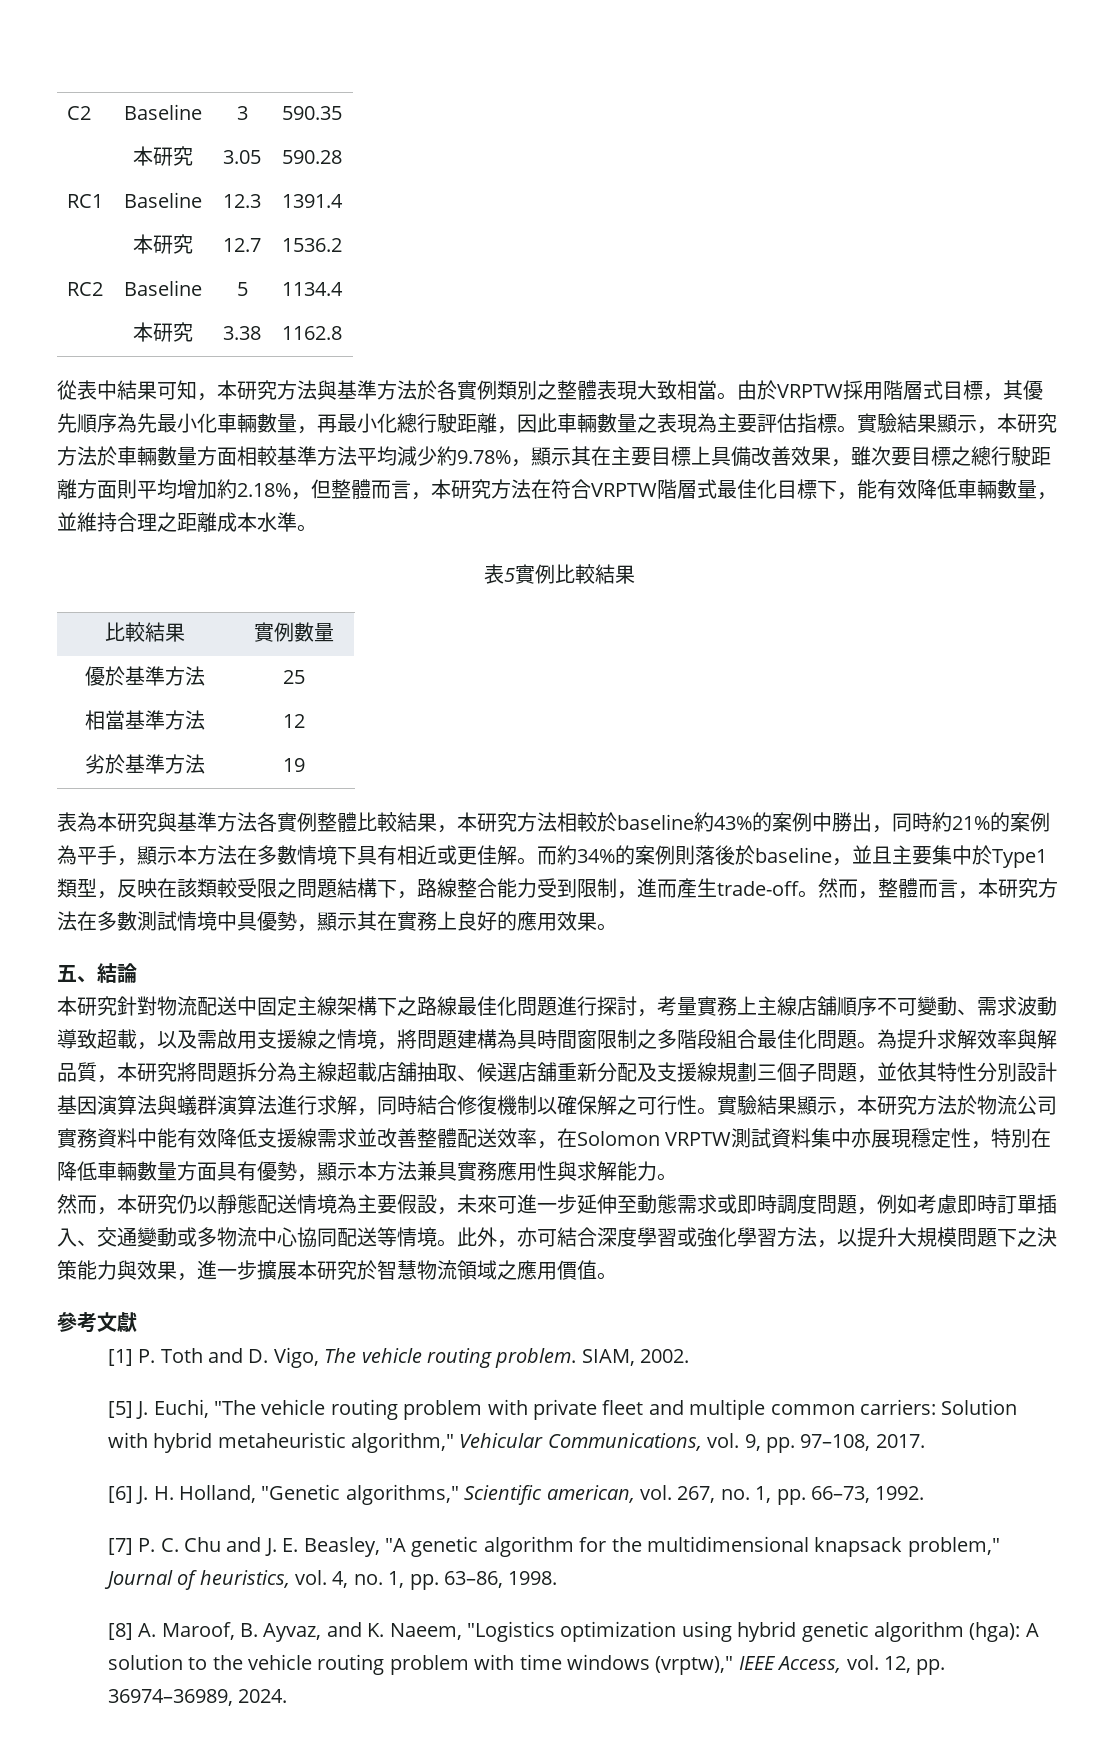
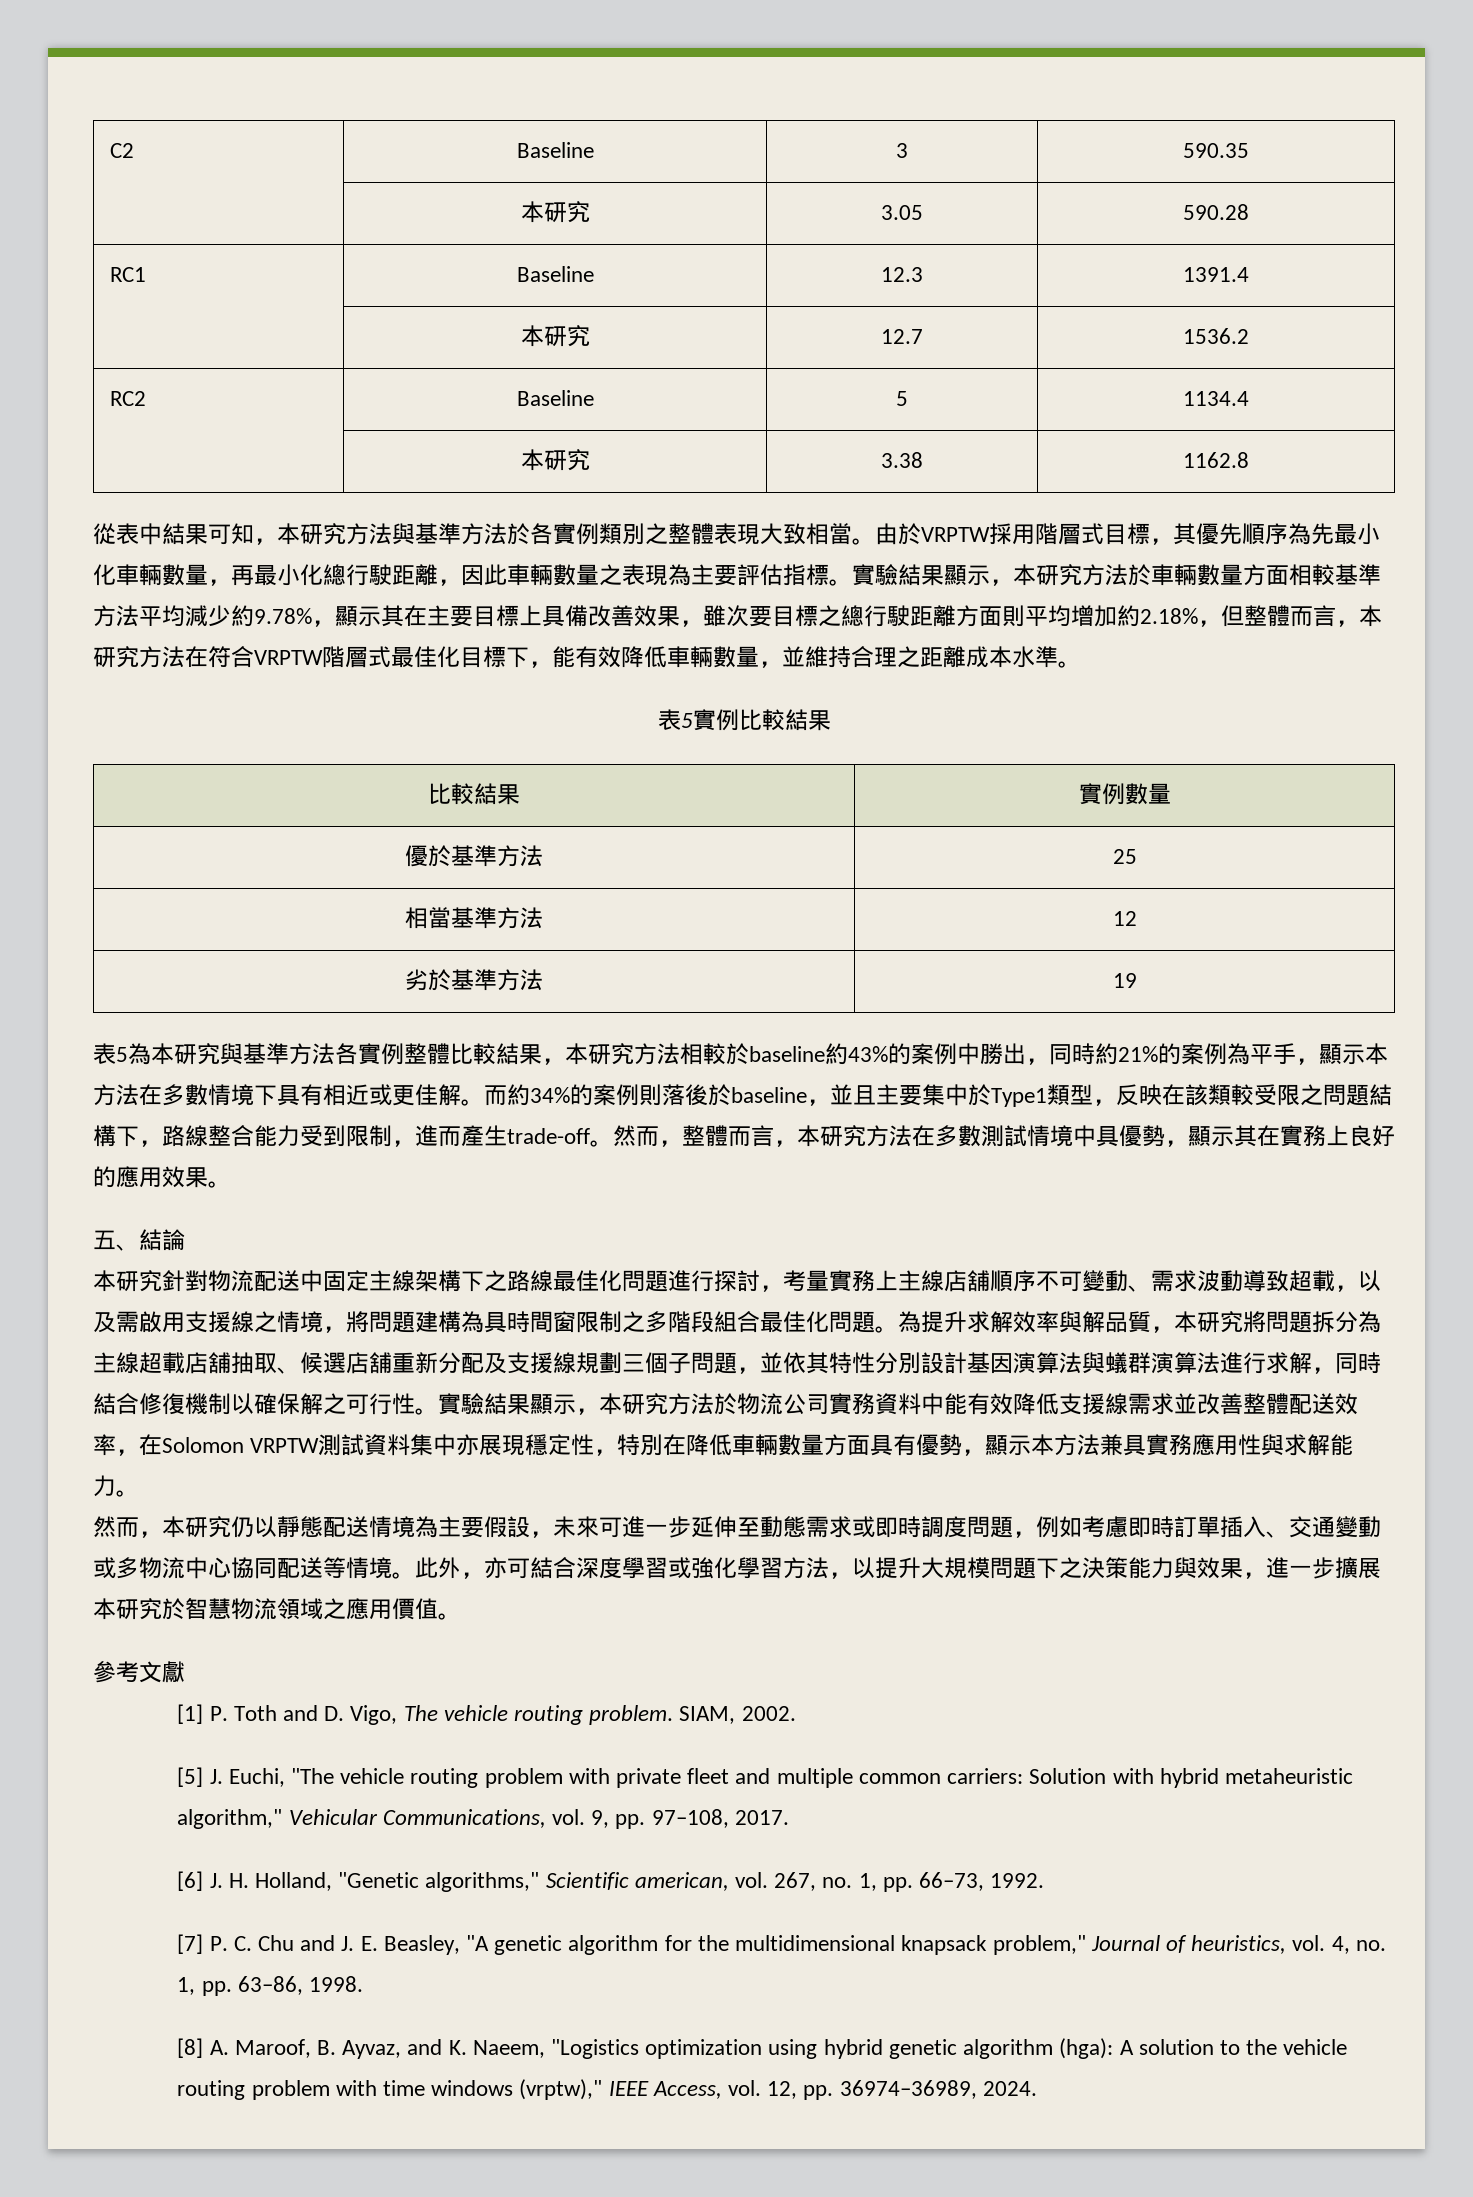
(77, 822) none -> [116,1047,128,1062] 5

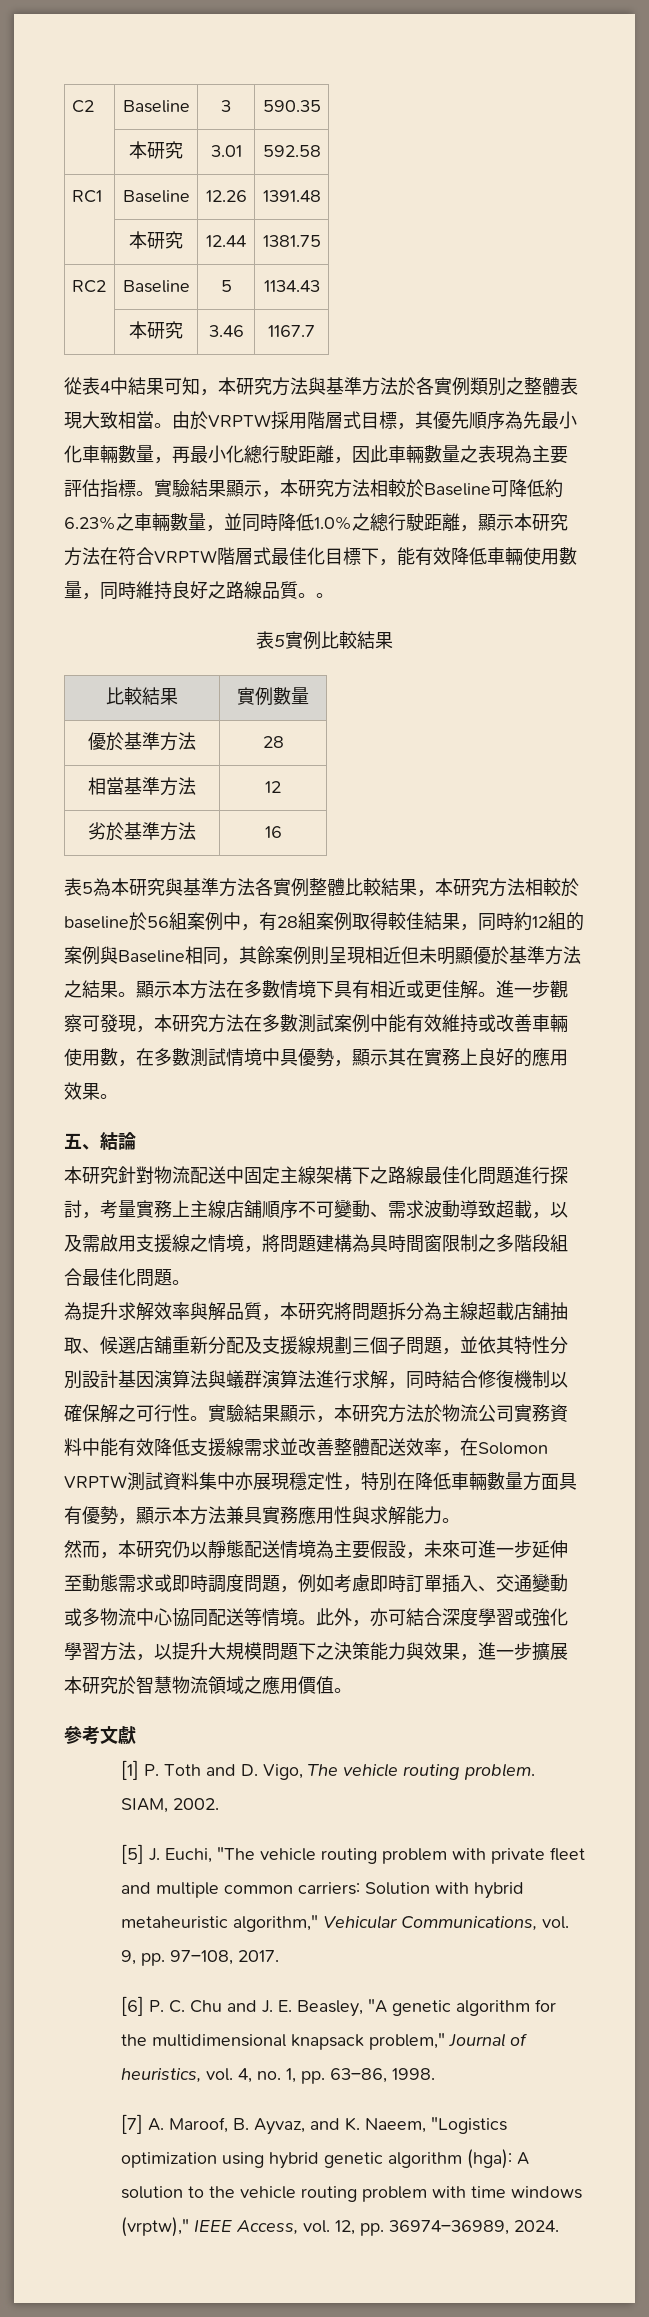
[881,205,923,220] [1183,204,1249,220] 3.05 | 590.28 -> [210,145,242,157] [262,145,321,157] 3.01 | 592.58
[881,267,923,282] [1183,267,1249,282] [520,325,590,347] [881,329,923,344] [1183,328,1249,344] 12.3 | 1391.4 // | 本研究 | 12.7 | 1536.2 -> [205,190,247,202] [262,190,321,202] [129,231,183,249] [206,235,246,247] [262,235,321,247] 12.26 | 1391.48 // | 本研究 | 12.44 | 1381.75
[1183,391,1249,406] [520,449,590,471] [881,452,923,468] [1183,452,1249,468] 1134.4 // | 本研究 | 3.38 | 1162.8 -> [263,280,320,292] [129,321,183,339] [208,325,244,337] [268,325,315,337] 1134.43 // | 本研究 | 3.46 | 1167.7
(139, 533) none -> [100,381,110,393] 4
[1128,564,1381,586] [93,605,1359,627] 於車輛數量方面相較基準方法平均減少約9.78%，顯示其在主要目標上具備改善效果，雖次要目標之總行駛距離方面則平均增加約2.18%，但整體而言， -> [370,479,563,498] [64,513,514,532] 相較於Baseline可降低約6.23%之車輛數量，並同時降低1.0%之總行駛距離，顯示
[713,646,1058,668] 數量，並維持合理之距離成本水準 -> [523,547,577,565] [64,581,316,600] 使用數量，同時維持良好之路線品質。
[1112,849,1137,864] 25 -> [262,736,284,748] 28
[1112,973,1137,988] 19 -> [264,826,282,838] 16
[825,1043,1319,1065] 約43%的案例中勝出，同時約21%的案例為平手， -> [129,912,584,931] [64,946,581,965] [64,980,136,998] 於56組案例中，有28組案例取得較佳結果，同時約12組的案例與Baseline相同，其餘案例則呈現相近但未明顯優於基準方法之結果。
[484,1084,1392,1107] [93,1125,774,1147] 而約34%的案例則落後於baseline，並且主要集中於Type1類型，反映在該類較受限之問題結構下，路線整合能力受到限制，進而產生trade-off。然而，整體而言 -> [496,980,568,998] [64,1014,136,1033] 進一步觀察可發現
(1027, 1136) none -> [334,1014,568,1033] [64,1048,226,1067] 案例中能有效維持或改善車輛使用數，在多數測試
(898, 1329) none -> (190, 1282) //
[209,1872,1045,1892] [177,1934,204,1954] J. H. Holland, "Genetic algorithms," Scientific american, vol. 267, no. 1, pp. 66–73, 1992. // [7] -> (144, 2006) none
[177,2038,204,2058] [8] -> [120,2114,143,2134] [7]

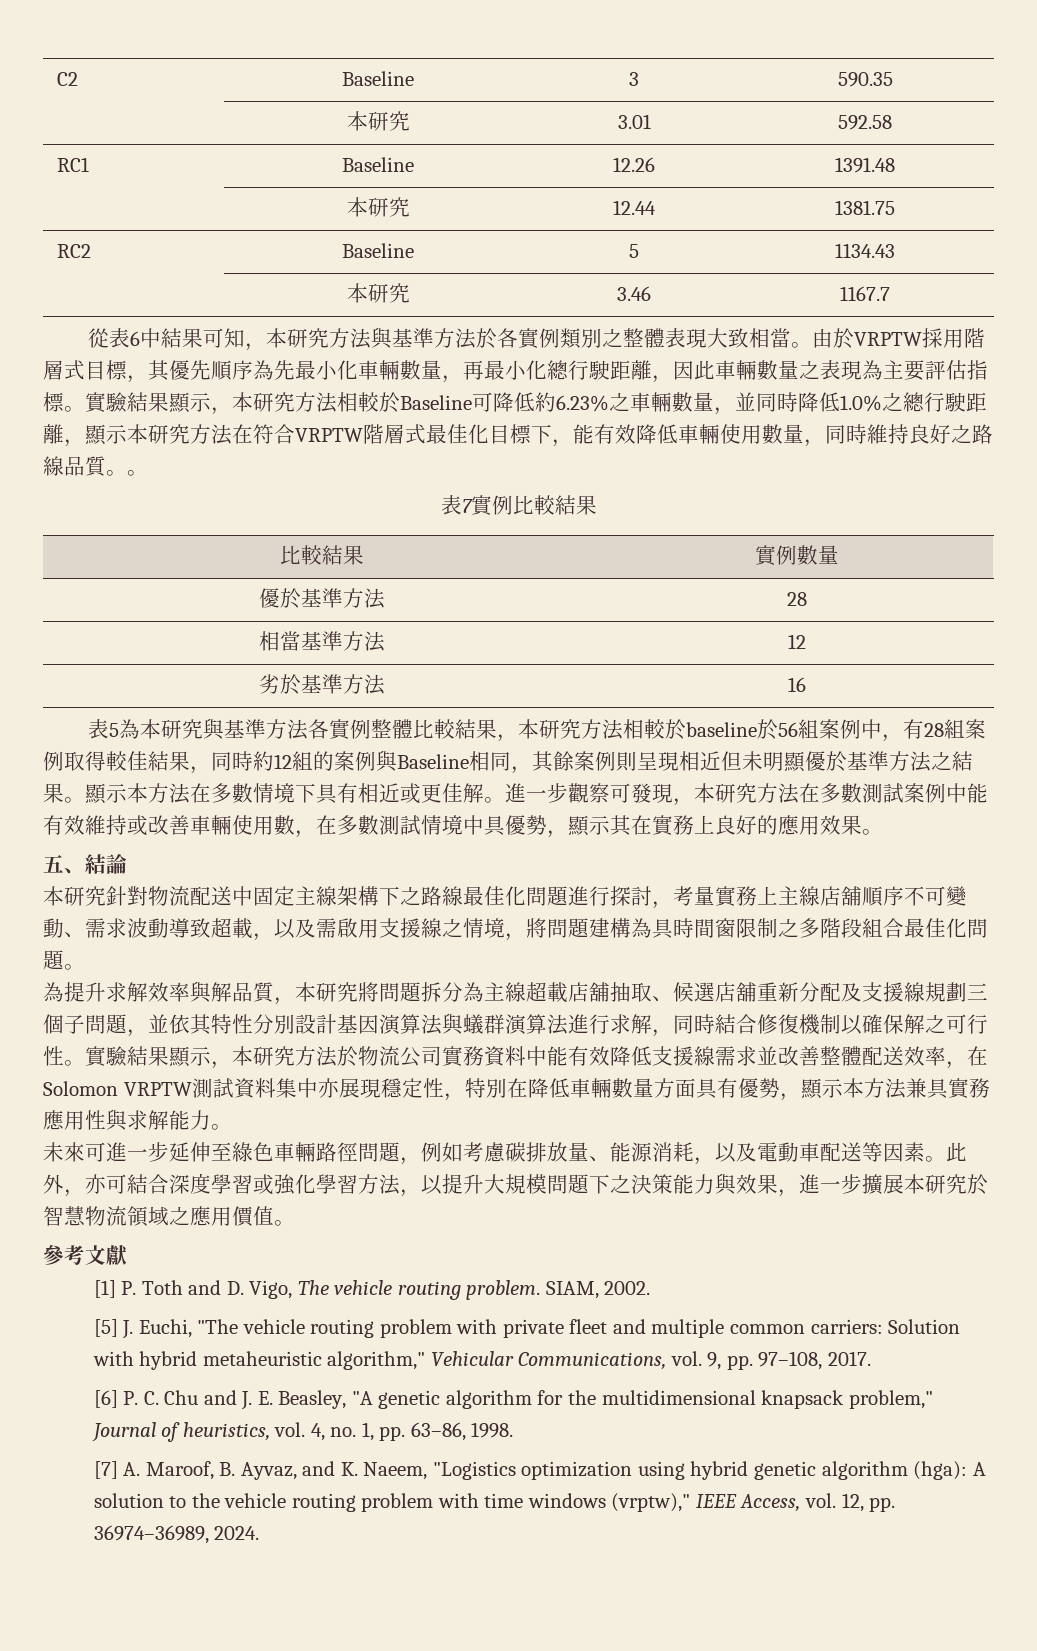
[100,381,110,393] 4 -> [130,331,141,346] 6
[274,635,285,647] 5 -> [461,499,473,513] 7
[64,1540,424,1559] 然而，本研究仍以靜態配送情境為主要假設， -> (232, 1127) none
[82,1573,568,1593] [64,1608,298,1627] 動態需求或即時調度問題，例如考慮即時訂單插入、交通變動或多物流中心協同配送等情境 -> [232,1142,925,1165] 綠色車輛路徑問題，例如考慮碳排放量、能源消耗，以及電動車配送等因素

